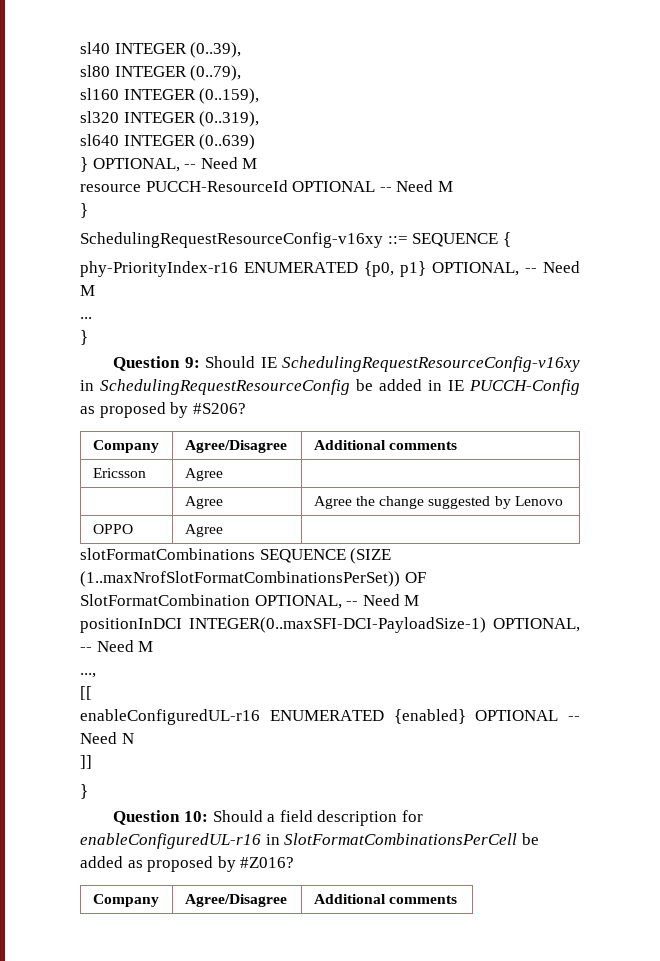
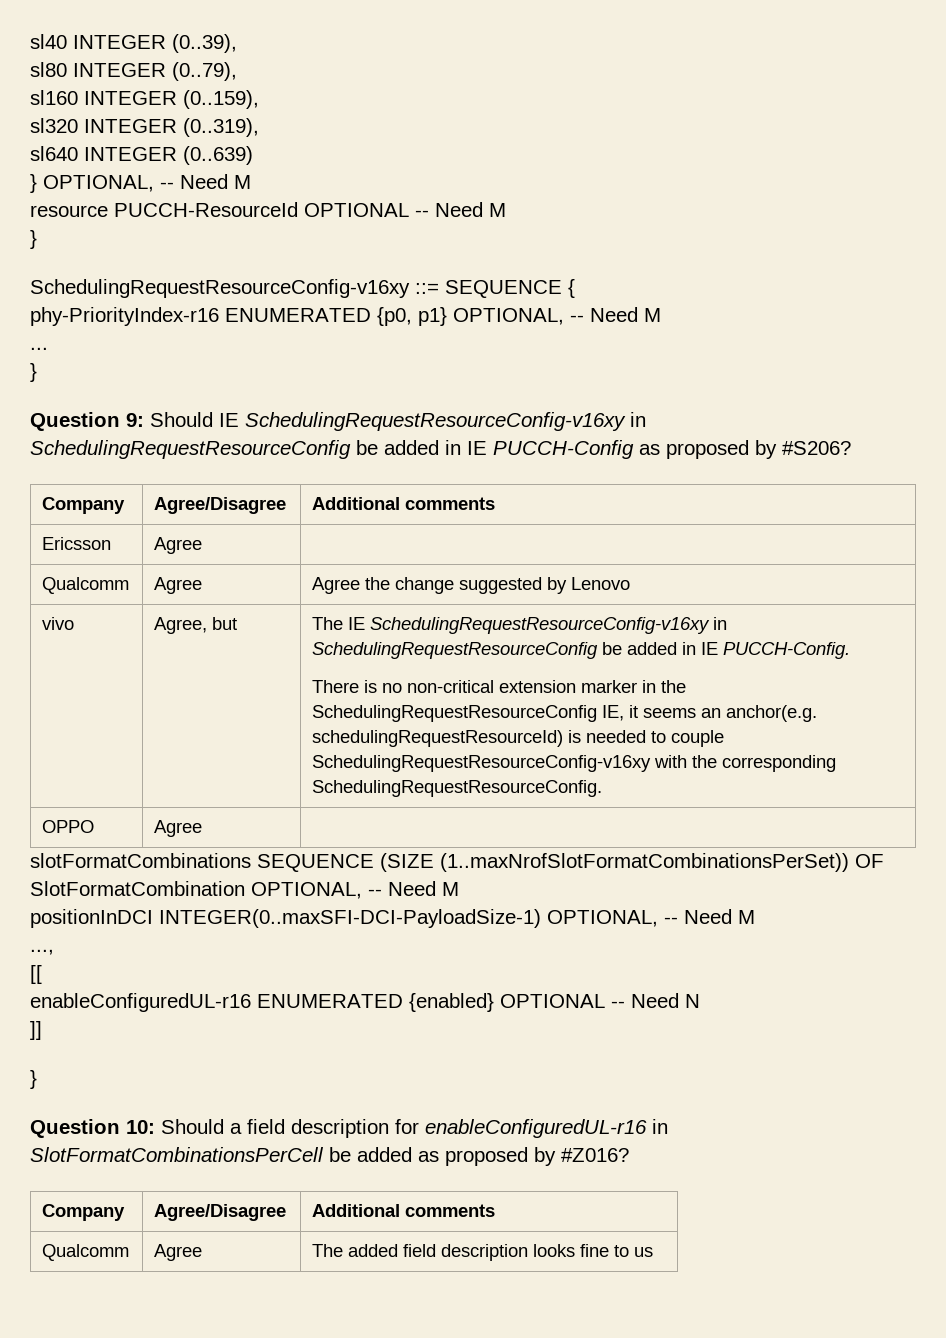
(223, 474) none -> [42,577,130,594] Qualcomm
(563, 501) none -> [42,617,75,630] [154,617,238,634] [312,617,728,634] [312,642,851,659] [312,680,687,693] [312,705,818,722] [312,730,725,747] [312,755,837,772] [312,780,603,797] // vivo | Agree, but | The IE SchedulingRequestResourceConfig-v16xy in SchedulingRequestResourceConfig be added in IE PUCCH-Config. // There is no non-critical extension marker in the SchedulingRequestResourceConfig IE, it seems an anchor(e.g. schedulingRequestResourceId) is needed to couple SchedulingRequestResourceConfig-v16xy with the corresponding SchedulingRequestResourceConfig.
(457, 899) none -> [42,1244,130,1261] [154,1244,203,1261] [312,1244,654,1261] // Qualcomm | Agree | The added field description looks fine to us

